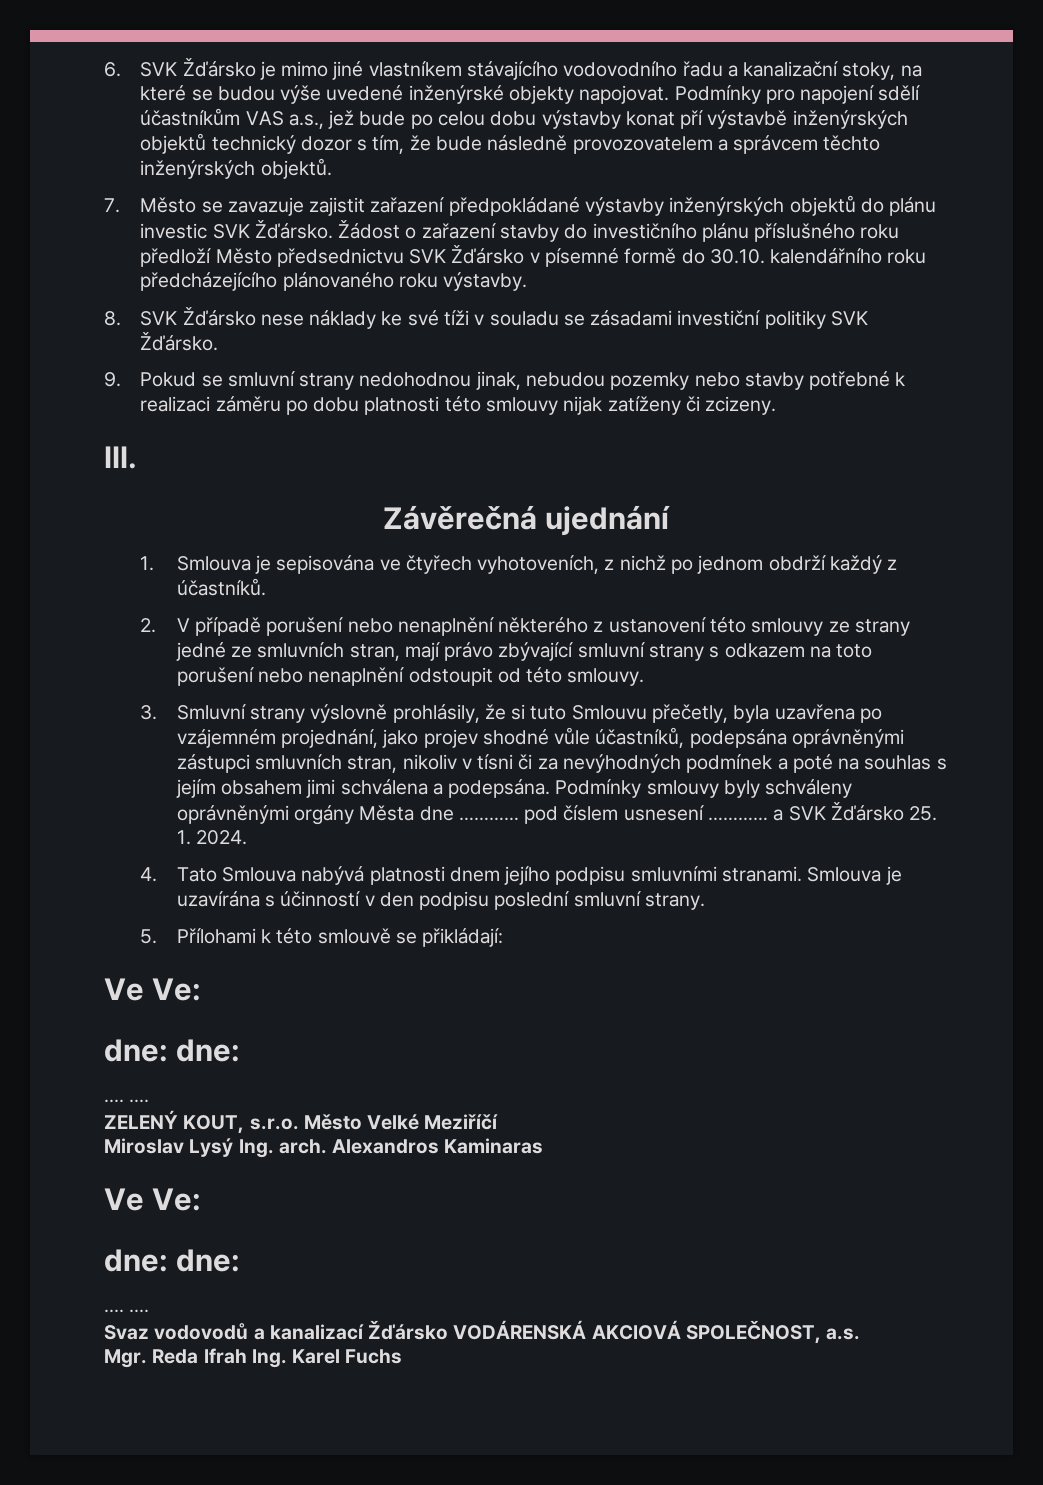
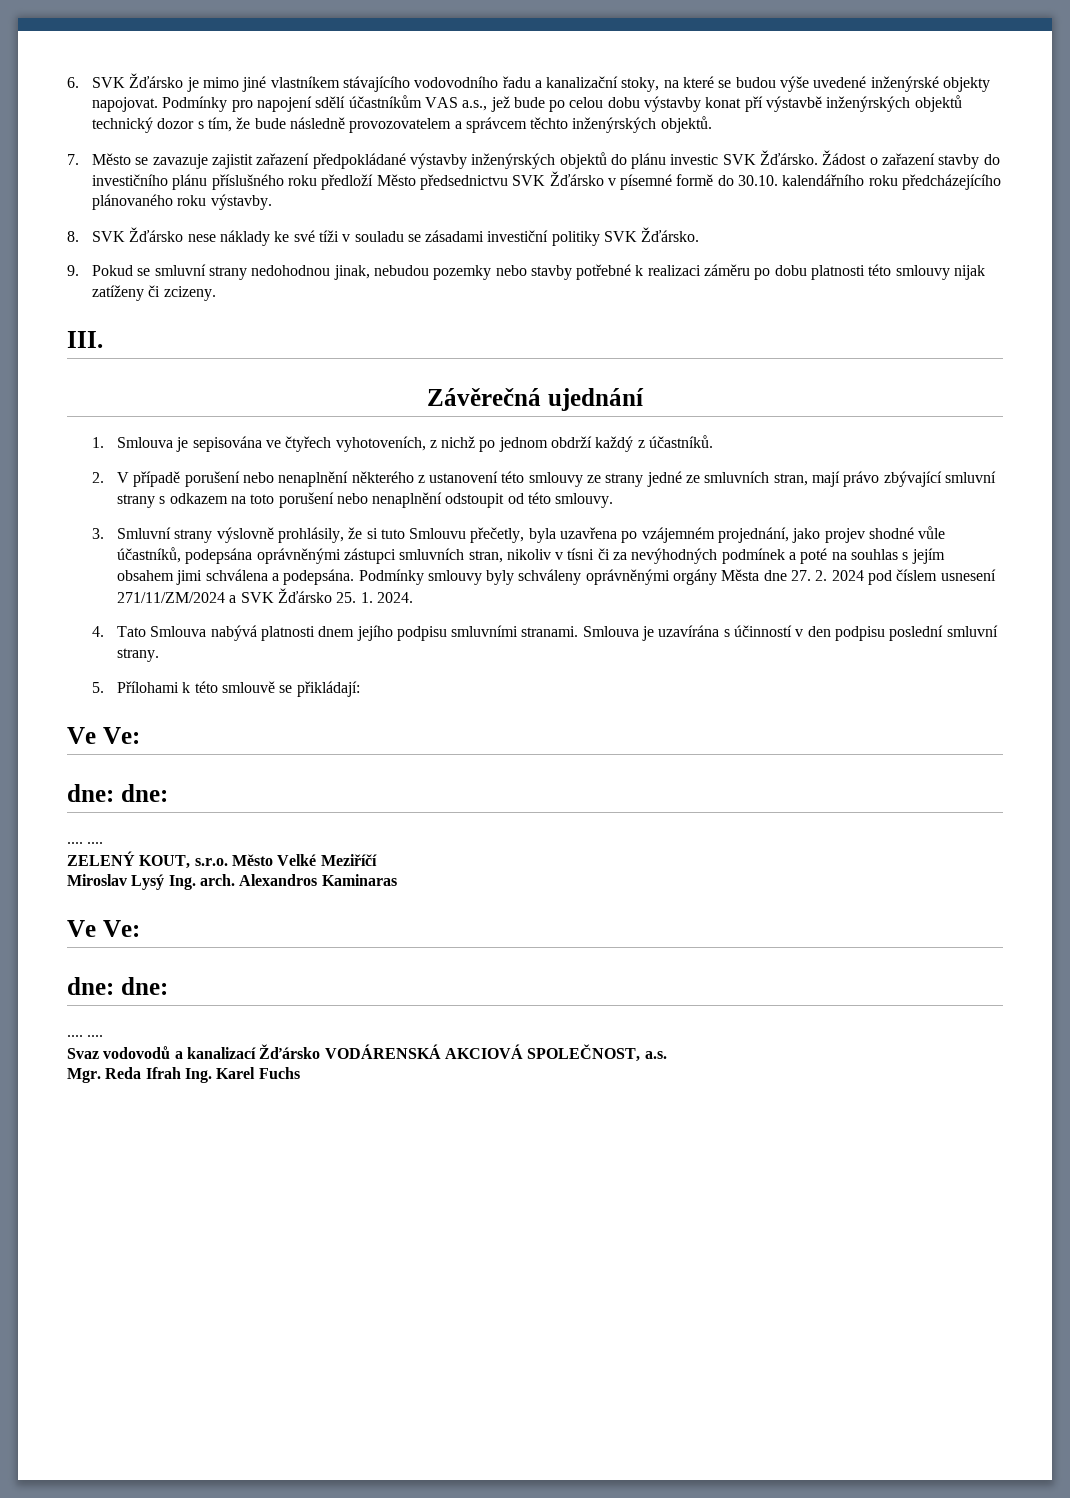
[458,817,519,821] ………… -> [791,570,864,581] 27. 2. 2024
[707,817,768,821] ………… -> [116,592,225,603] 271/11/ZM/2024

